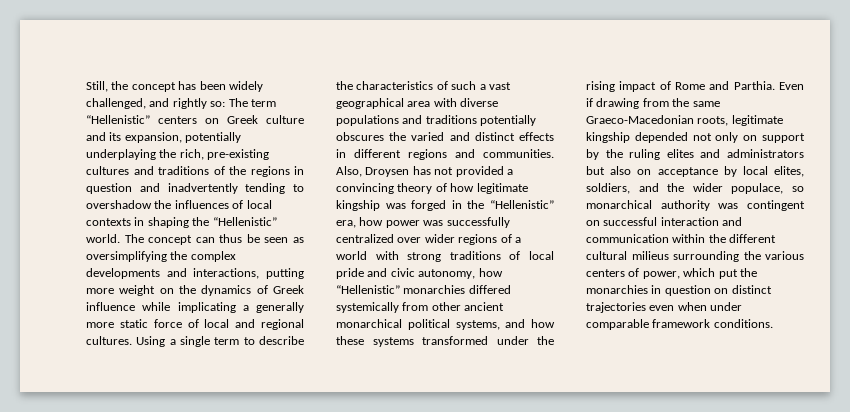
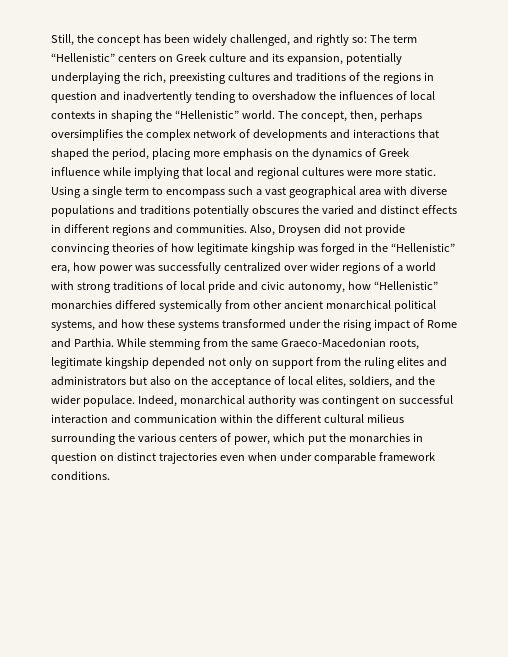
[207,149,270,160] pre-existing -> [168,72,226,84] preexisting
[148,234,305,245] [86,251,236,262] [86,268,304,279] [86,285,156,296] concept can thus be seen as oversimplifying the complex developments and interactions, putting more weight -> [300,110,422,122] [51,129,439,141] [51,148,272,160] concept, then, perhaps oversimplifies the complex network of developments and interactions that shaped the period, placing more emphasis
[177,302,304,313] [86,319,304,330] [86,336,132,345] implicating a generally more static force of local and regional cultures. -> [133,167,436,179] implying that local and regional cultures were more static.
[259,336,304,345] [336,81,448,90] describe the characteristics of -> [165,189,225,198] encompass
[412,166,513,177] [336,183,433,194] has not provided a convincing theory -> [323,224,405,236] [51,243,154,255] did not provide convincing theories
[779,82,804,90] [586,98,640,109] Even if drawing -> [116,338,201,350] While stemming
[586,149,599,160] by -> [315,357,341,366] from
[657,166,737,177] acceptance by -> [190,376,285,388] the acceptance of
[731,183,804,194] populace, so -> [82,395,177,407] populace. Indeed,

